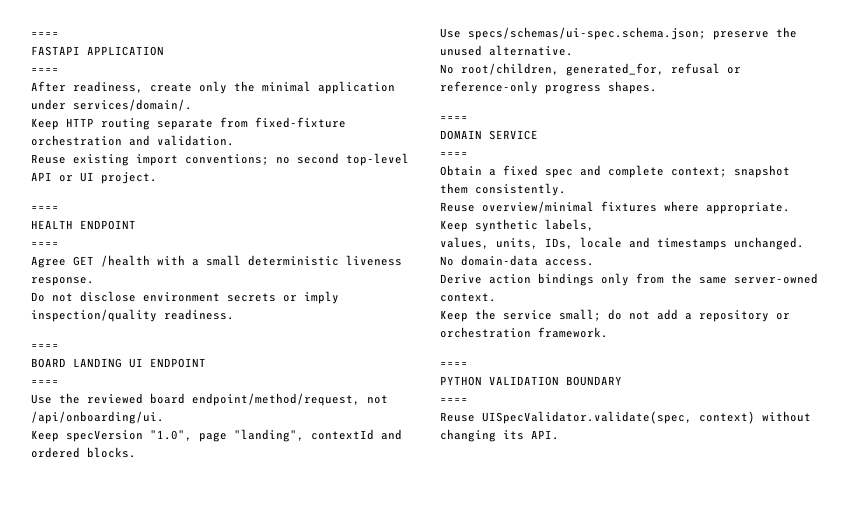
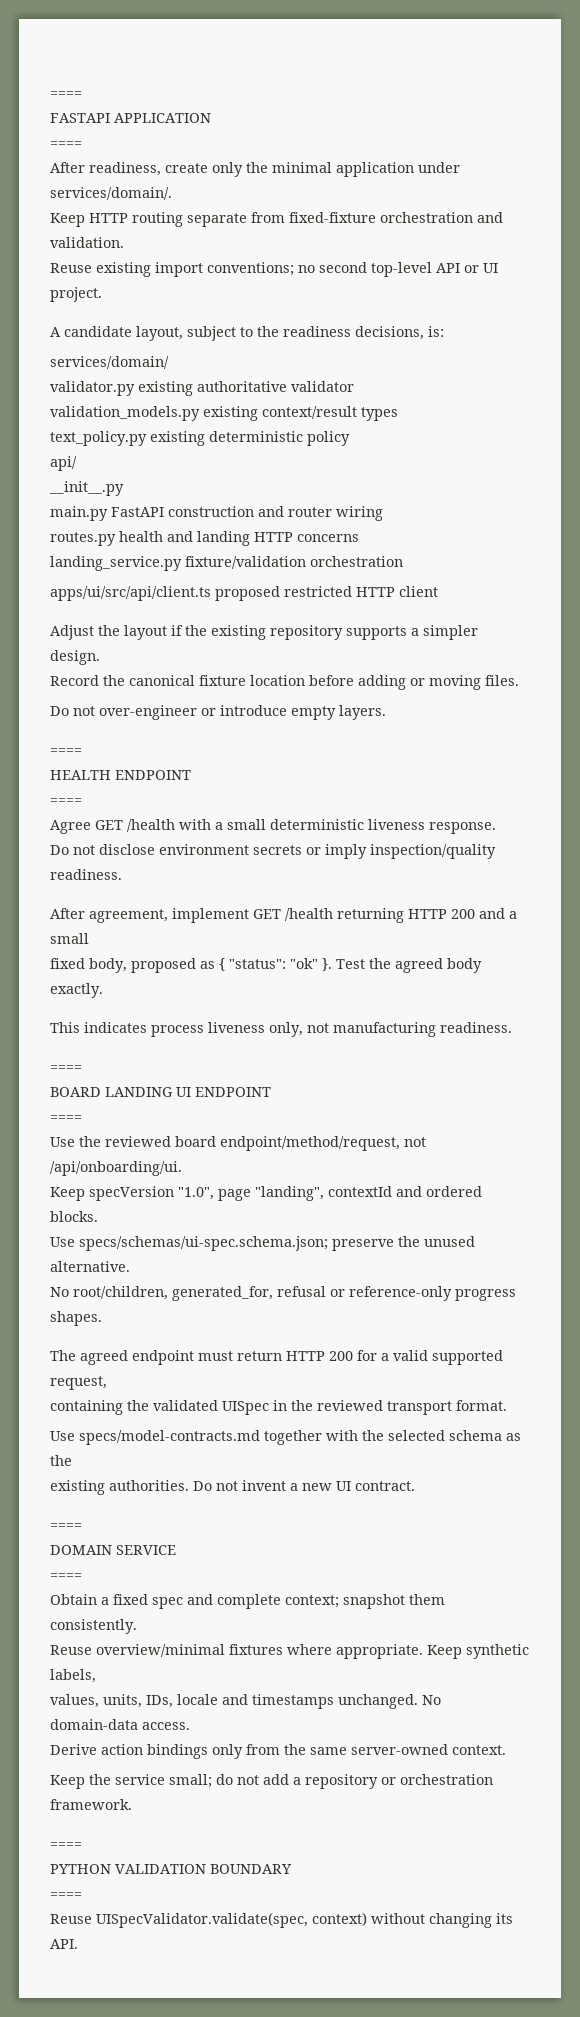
(157, 178) none -> [50,326,444,341] [50,356,169,369] [50,381,354,396] [50,406,398,421] [50,431,350,446] [50,456,77,471] [49,481,124,496] [50,506,383,521] [50,531,359,546] [50,556,403,571] [50,586,438,601] [50,625,478,640] [50,650,100,665] [50,675,519,690] [50,705,386,720] // A candidate layout, subject to the readiness decisions, is: // services/domain/ // validator.py existing authoritative validator // validation_models.py existing context/result types // text_policy.py existing deterministic policy // api/ // __init__.py // main.py FastAPI construction and router wiring // routes.py health and landing HTTP concerns // landing_service.py fixture/validation orchestration // apps/ui/src/api/client.ts proposed restricted HTTP client // Adjust the layout if the existing repository supports a simpler design. // Record the canonical fixture location before adding or moving files. // Do not over-engineer or introduce empty layers.
(234, 314) none -> [50,908,517,923] [50,933,89,944] [50,958,482,973] [50,983,103,998] [50,1022,512,1037] // After agreement, implement GET /health returning HTTP 200 and a small // fixed body, proposed as { "status": "ok" }. Test the agreed body exactly. // This indicates process liveness only, not manufacturing readiness.
(657, 87) none -> [50,1350,503,1365] [50,1376,107,1390] [50,1400,507,1415] [50,1430,521,1445] [50,1455,72,1466] [50,1480,415,1495] // The agreed endpoint must return HTTP 200 for a valid supported request, // containing the validated UISpec in the reviewed transport format. // Use specs/model-contracts.md together with the selected schema as the // existing authorities. Do not invent a new UI contract.

